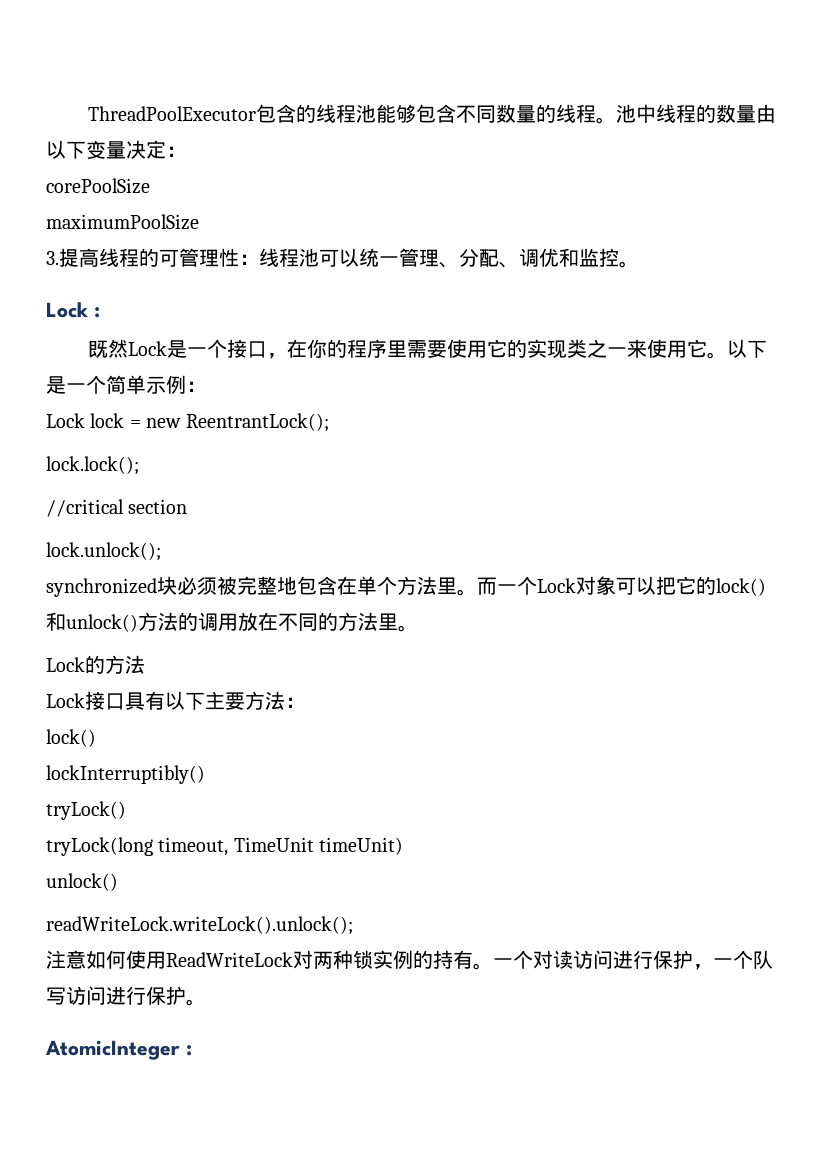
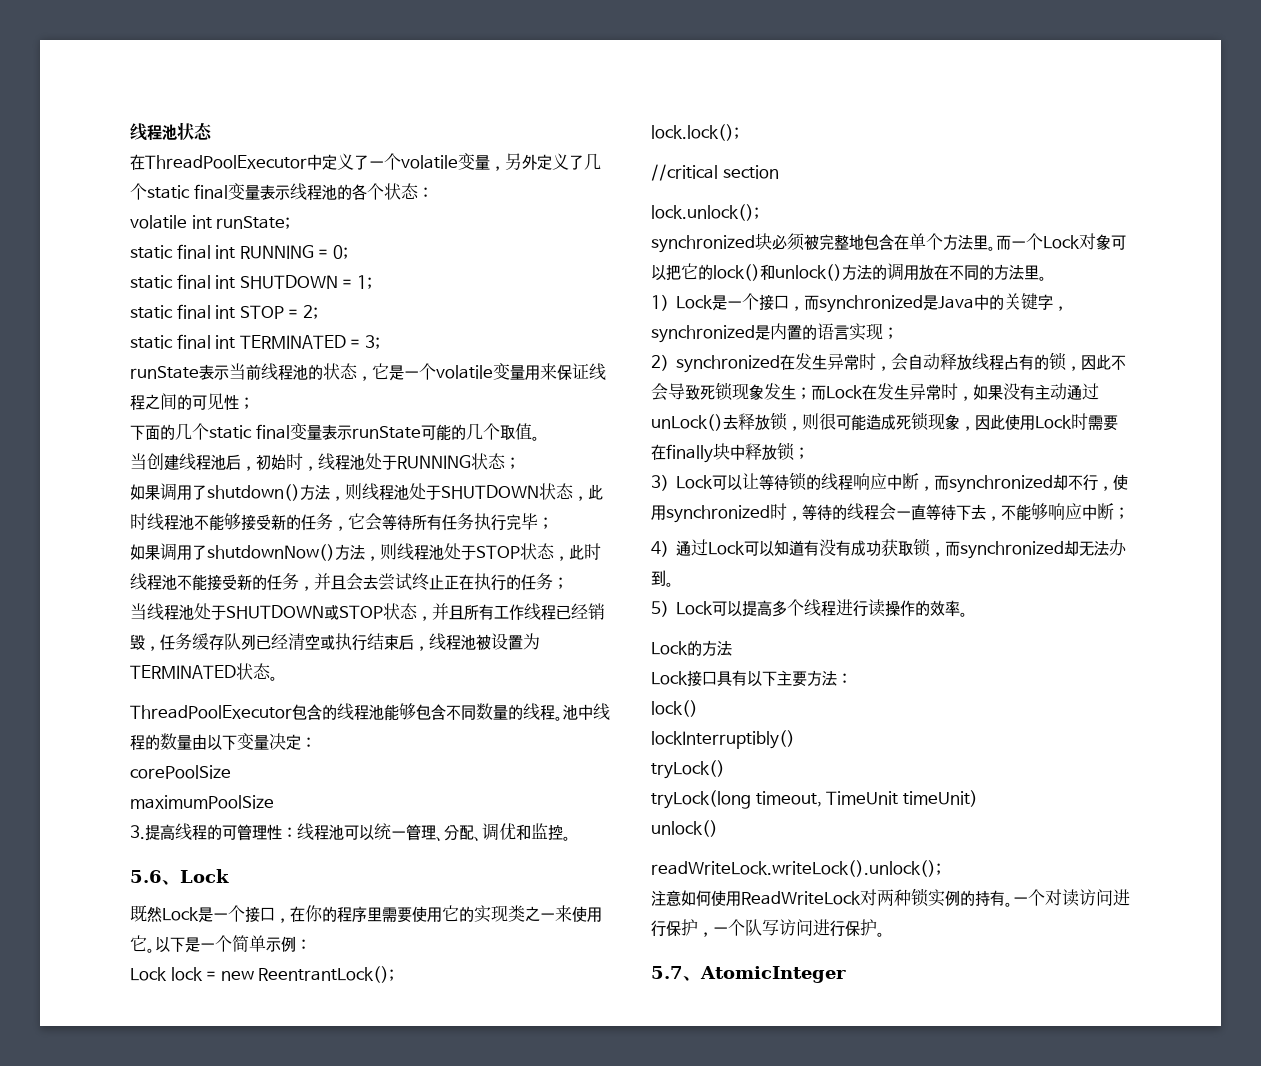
(88, 113) none -> [130,122,213,141] [130,153,601,171] [130,183,433,201] [130,215,291,229] [130,244,348,259] [130,274,372,289] [130,304,318,319] [130,334,380,349] [130,363,606,381] [130,393,254,410] [130,423,540,441] [130,453,520,471] [130,483,603,501] [130,513,553,531] [130,543,601,561] [130,573,568,591] [130,603,605,621] [130,633,540,651] [130,663,278,681] 线程池状态 // 在ThreadPoolExecutor中定义了一个volatile变量，另外定义了几个static final变量表示线程池的各个状态： // volatile int runState; // static final int RUNNING = 0; // static final int SHUTDOWN = 1; // static final int STOP = 2; // static final int TERMINATED = 3; // runState表示当前线程池的状态，它是一个volatile变量用来保证线程之间的可见性； // 下面的几个static final变量表示runState可能的几个取值。 // 当创建线程池后，初始时，线程池处于RUNNING状态； // 如果调用了shutdown()方法，则线程池处于SHUTDOWN状态，此时线程池不能够接受新的任务，它会等待所有任务执行完毕； // 如果调用了shutdownNow()方法，则线程池处于STOP状态，此时线程池不能接受新的任务，并且会去尝试终止正在执行的任务； // 当线程池处于SHUTDOWN或STOP状态，并且所有工作线程已经销毁，任务缓存队列已经清空或执行结束后，线程池被设置为TERMINATED状态。 //
[46,302,100,318] Lock : -> [130,869,229,885] 5.6、Lock
(418, 628) none -> [651,293,1068,313] [651,323,898,343] [651,352,1126,373] [651,382,1099,401] [651,412,1118,431] [651,442,809,463] [651,472,1128,493] [651,503,1129,523] [651,538,1127,559] [651,570,674,587] [651,599,968,617] // 1）Lock是一个接口，而synchronized是Java中的关键字，synchronized是内置的语言实现； // 2）synchronized在发生异常时，会自动释放线程占有的锁，因此不会导致死锁现象发生；而Lock在发生异常时，如果没有主动通过unLock()去释放锁，则很可能造成死锁现象，因此使用Lock时需要在finally块中释放锁； // 3）Lock可以让等待锁的线程响应中断，而synchronized却不行，使用synchronized时，等待的线程会一直等待下去，不能够响应中断； // 4）通过Lock可以知道有没有成功获取锁，而synchronized却无法办到。 // 5）Lock可以提高多个线程进行读操作的效率。
[45,1040,192,1060] AtomicInteger : -> [651,966,846,983] 5.7、AtomicInteger

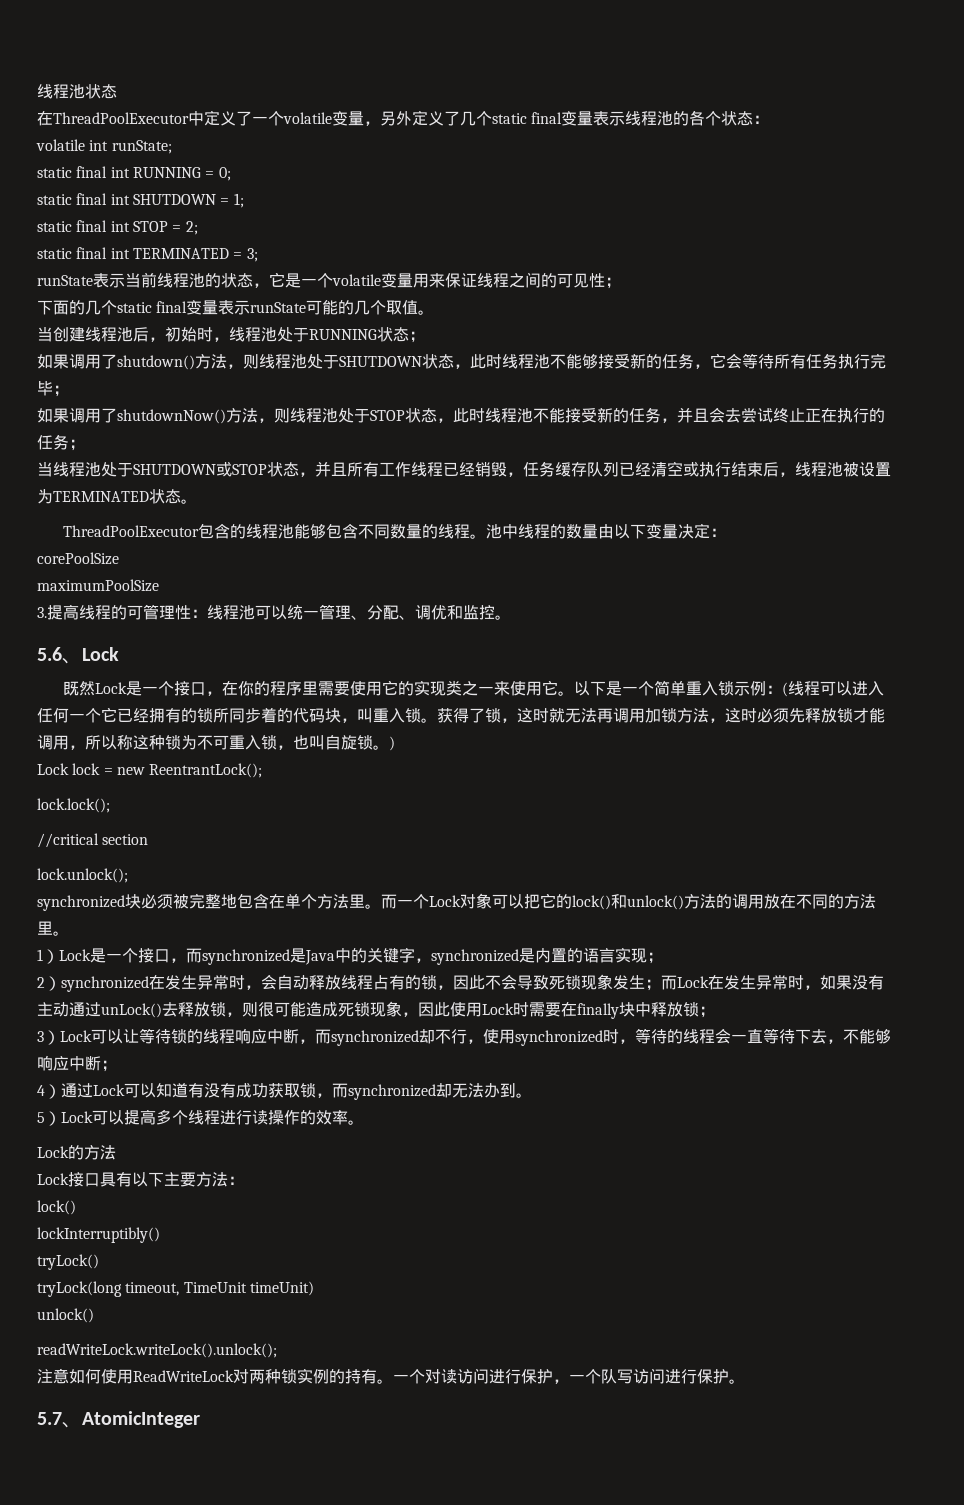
(266, 943) none -> [685,681,734,696] 重入锁
(311, 944) none -> [781,681,884,697] [37,707,885,723] [37,735,395,751] (线程可以进入任何一个它已经拥有的锁所同步着的代码块，叫重入锁。获得了锁，这时就无法再调用加锁方法，这时必须先释放锁才能调用，所以称这种锁为不可重入锁，也叫自旋锁。)

